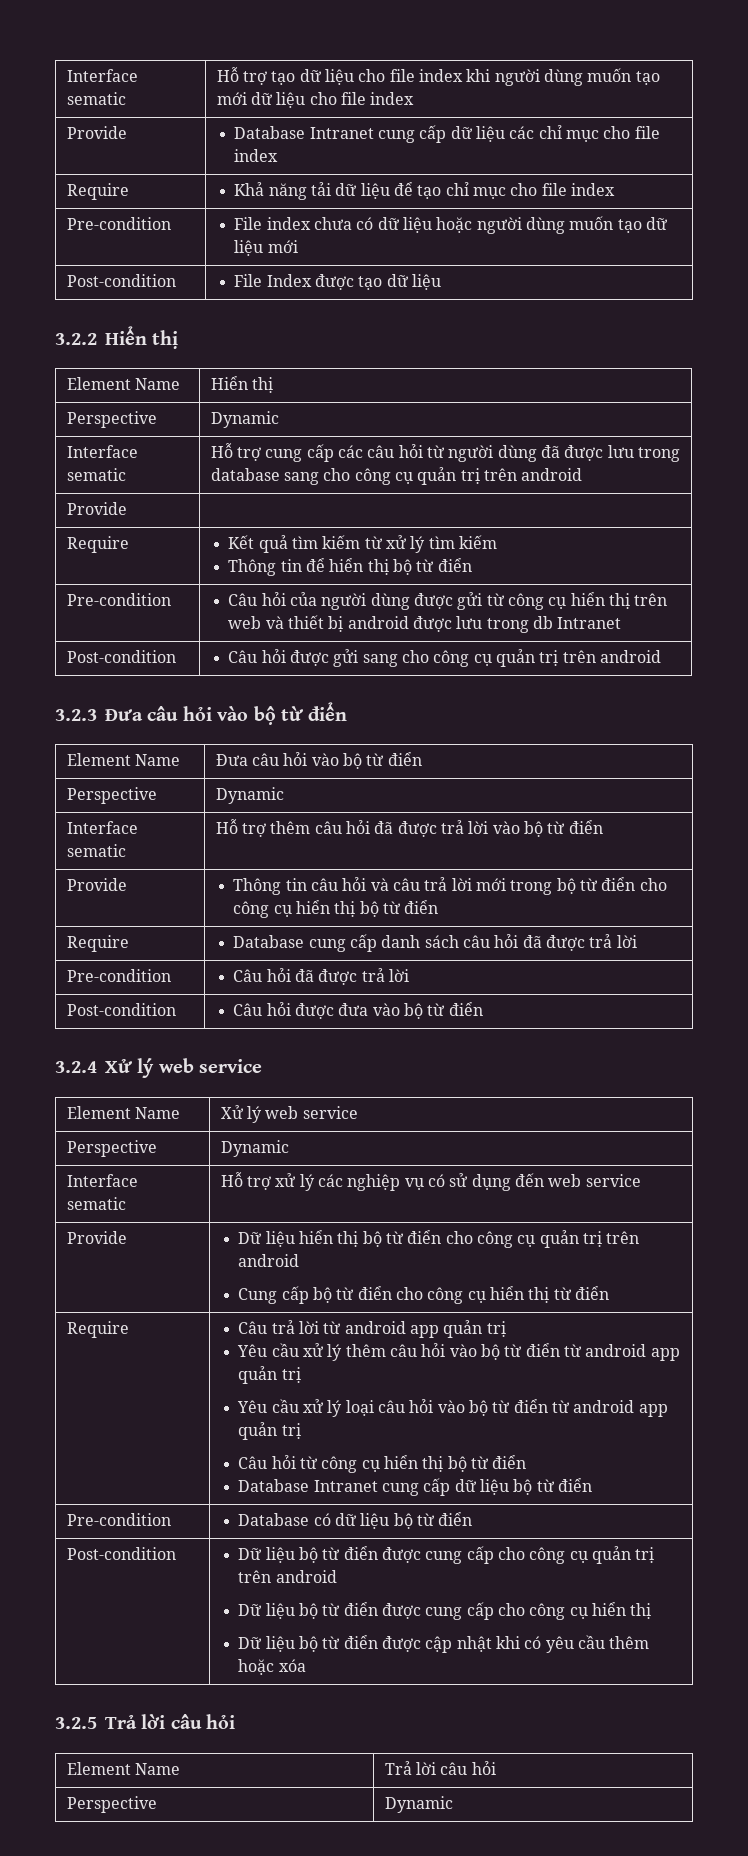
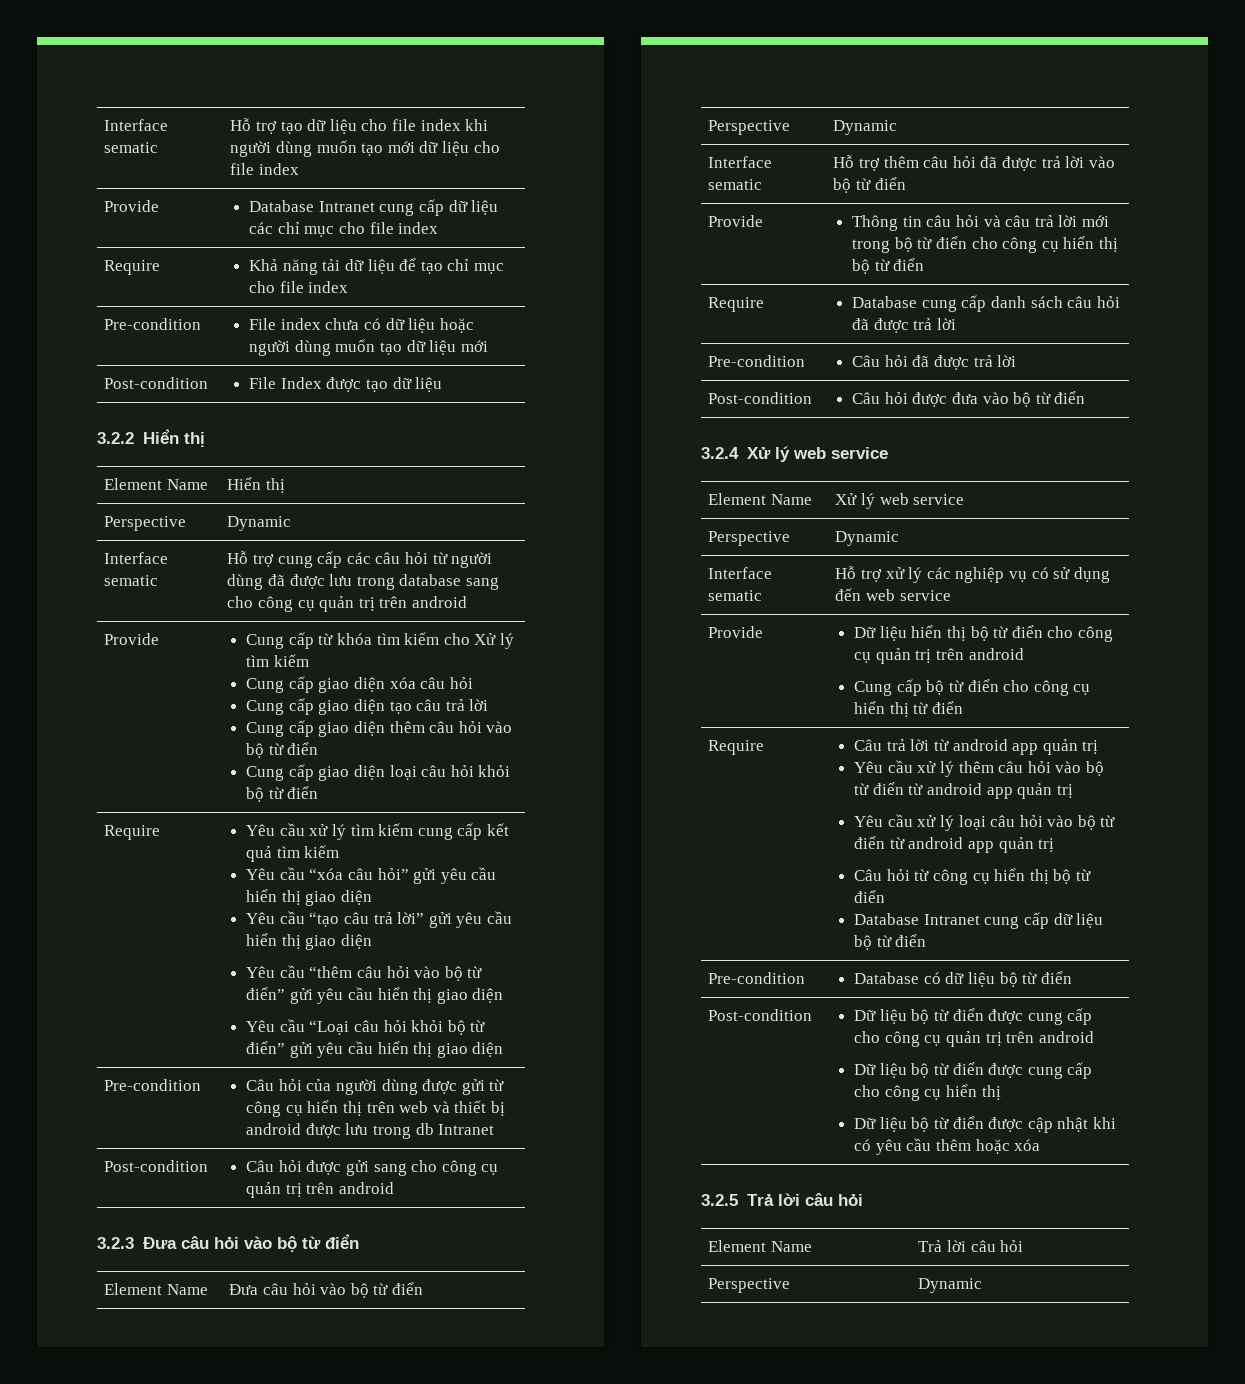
[66,536,129,553] [228,535,497,553] [228,558,472,576] // Require | Kết quả tìm kiếm từ xử lý tìm kiếm // Thông tin để hiển thị bộ từ điển -> [246,632,514,649] [246,654,309,667] [246,676,473,693] [246,698,489,715] [246,720,513,737] [246,742,319,758] [246,764,511,781] [246,786,319,802] [104,825,161,840] [246,823,509,840] [246,845,340,862] [246,867,497,884] [246,889,372,906] [246,911,512,928] [246,933,372,950] [246,965,483,981] [246,987,504,1004] [246,1019,486,1035] [246,1041,504,1058] Cung cấp từ khóa tìm kiếm cho Xử lý tìm kiếm // Cung cấp giao diện xóa câu hỏi // Cung cấp giao diện tạo câu trả lời // Cung cấp giao diện thêm câu hỏi vào bộ từ điển // Cung cấp giao diện loại câu hỏi khỏi bộ từ điển // Require | Yêu cầu xử lý tìm kiếm cung cấp kết quả tìm kiếm // Yêu cầu “xóa câu hỏi” gửi yêu cầu hiển thị giao diện // Yêu cầu “tạo câu trả lời” gửi yêu cầu hiển thị giao diện // Yêu cầu “thêm câu hỏi vào bộ từ điển” gửi yêu cầu hiển thị giao diện // Yêu cầu “Loại câu hỏi khỏi bộ từ điển” gửi yêu cầu hiển thị giao diện

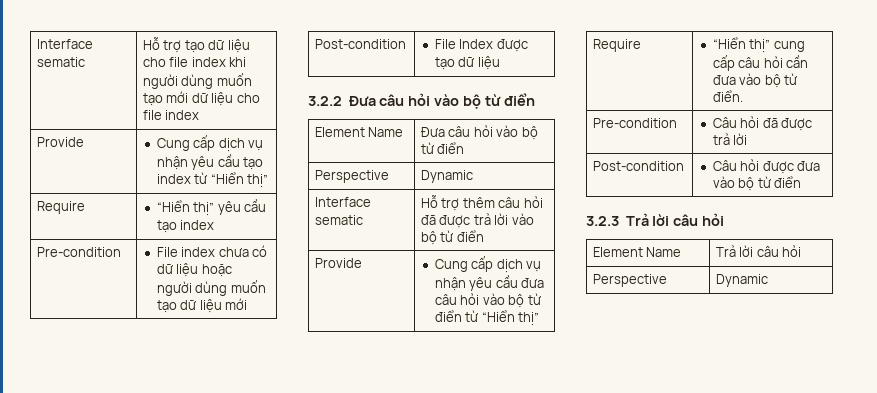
[249,199,499,216] [249,222,439,237] [104,260,161,275] [249,258,504,275] [249,281,304,293] Database Intranet cung cấp dữ liệu các chỉ mục cho file index // Require | Khả năng tải dữ liệu để tạo chỉ mục cho file -> [156,135,264,152] [156,154,264,170] [156,172,269,188] [36,201,85,214] [156,199,267,216] [156,220,177,233] Cung cấp dịch vụ nhận yêu cầu tạo index từ “Hiển thị” // Require | “Hiển thị” yêu cầu tạo
[142,429,205,447] [104,478,209,490] [227,477,286,493] [104,516,187,531] [227,516,292,531] [104,552,169,564] [104,575,159,586] [227,551,493,568] [227,574,499,590] [227,596,467,612] [104,633,160,645] [246,632,514,649] [246,654,309,667] [246,676,473,693] [246,698,489,715] [246,720,513,737] [246,742,319,758] [246,764,511,781] [246,786,319,802] [104,825,161,840] [246,823,509,840] [246,845,340,862] [246,867,497,884] [246,889,372,906] [246,911,512,928] [246,933,372,950] [246,965,483,981] [246,987,504,1004] [246,1019,486,1035] [246,1041,504,1058] [104,1079,202,1091] [246,1079,505,1095] [246,1100,505,1117] [246,1123,495,1139] [104,1160,209,1172] [246,1160,499,1176] [246,1182,394,1198] [97,1237,134,1249] Hiển thị // Element Name | Hiển thị // Perspective | Dynamic // Interface sematic | Hỗ trợ cung cấp các câu hỏi từ người dùng đã được lưu trong database sang cho công cụ quản trị trên android // Provide | Cung cấp từ khóa tìm kiếm cho Xử lý tìm kiếm // Cung cấp giao diện xóa câu hỏi // Cung cấp giao diện tạo câu trả lời // Cung cấp giao diện thêm câu hỏi vào bộ từ điển // Cung cấp giao diện loại câu hỏi khỏi bộ từ điển // Require | Yêu cầu xử lý tìm kiếm cung cấp kết quả tìm kiếm // Yêu cầu “xóa câu hỏi” gửi yêu cầu hiển thị giao diện // Yêu cầu “tạo câu trả lời” gửi yêu cầu hiển thị giao diện // Yêu cầu “thêm câu hỏi vào bộ từ điển” gửi yêu cầu hiển thị giao diện // Yêu cầu “Loại câu hỏi khỏi bộ từ điển” gửi yêu cầu hiển thị giao diện // Pre-condition | Câu hỏi của người dùng được gửi từ công cụ hiển thị trên web và thiết bị android được lưu trong db Intranet // Post-condition | Câu hỏi được gửi sang cho công cụ quản trị trên android // 3.2.3 -> (342, 101) none
[852,215,1109,231] [852,236,1118,253] [852,258,925,274] [708,297,765,312] [852,295,1120,312] [852,318,956,333] Thông tin câu hỏi và câu trả lời mới trong bộ từ điển cho công cụ hiển thị bộ từ điển // Require | Database cung cấp danh sách câu hỏi đã được trả lời -> [434,256,542,273] [434,275,545,291] [434,293,542,308] [434,310,540,326] [592,39,641,52] [712,37,805,53] [712,55,809,71] [712,73,799,88] [712,90,743,102] Cung cấp dịch vụ nhận yêu cầu đưa câu hỏi vào bộ từ điển từ “Hiển thị” // Require | “Hiển thị” cung cấp câu hỏi cần đưa vào bộ từ điển.
[701,446,888,462] [708,493,813,505] [835,493,965,509] [708,531,791,546] [835,531,900,546] [708,567,773,579] [708,590,763,601] [835,566,1110,583] [835,588,951,601] [708,626,764,638] [854,625,1113,642] [854,648,1024,664] [854,679,1091,696] [854,701,963,717] [708,740,765,755] [854,739,1099,755] [854,760,1104,777] [854,782,1073,799] [854,814,1116,831] [854,836,1055,853] [854,868,1091,885] [854,890,886,903] [854,912,1104,929] [854,934,927,950] [708,972,806,984] [854,971,1072,987] [708,1009,813,1021] [854,1008,1093,1025] [854,1031,1094,1047] [854,1062,1093,1079] [854,1084,1001,1101] [854,1116,1116,1133] [854,1138,1041,1155] [701,1194,738,1206] 3.2.4 Xử lý web service // Element Name | Xử lý web service // Perspective | Dynamic // Interface sematic | Hỗ trợ xử lý các nghiệp vụ có sử dụng đến web service // Provide | Dữ liệu hiển thị bộ từ điển cho công cụ quản trị trên android // Cung cấp bộ từ điển cho công cụ hiển thị từ điển // Require | Câu trả lời từ android app quản trị // Yêu cầu xử lý thêm câu hỏi vào bộ từ điển từ android app quản trị // Yêu cầu xử lý loại câu hỏi vào bộ từ điển từ android app quản trị // Câu hỏi từ công cụ hiển thị bộ từ điển // Database Intranet cung cấp dữ liệu bộ từ điển // Pre-condition | Database có dữ liệu bộ từ điển // Post-condition | Dữ liệu bộ từ điển được cung cấp cho công cụ quản trị trên android // Dữ liệu bộ từ điển được cung cấp cho công cụ hiển thị // Dữ liệu bộ từ điển được cập nhật khi có yêu cầu thêm hoặc xóa // 3.2.5 -> [586,216,619,226] 3.2.3

